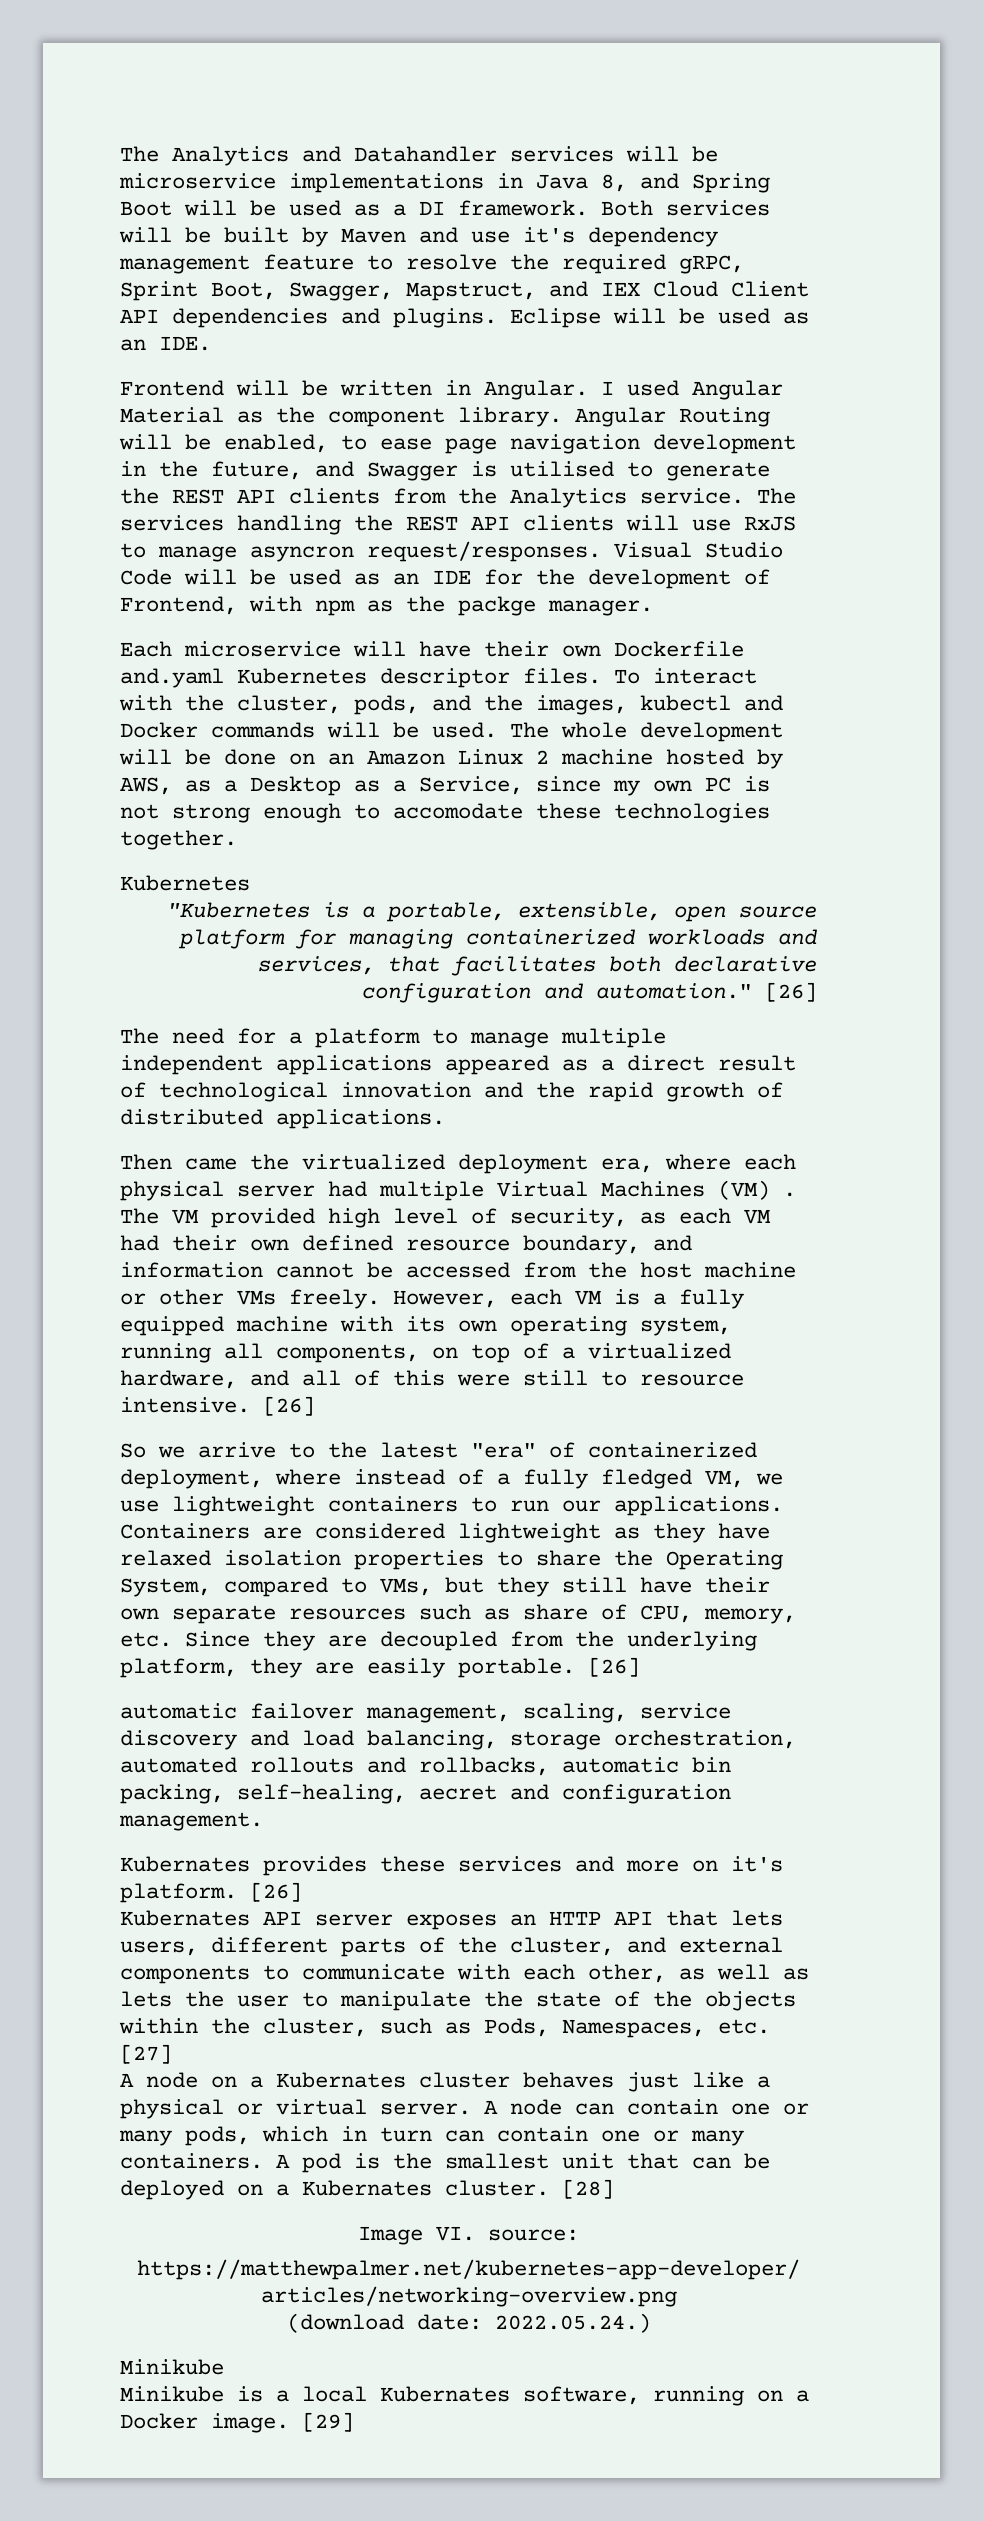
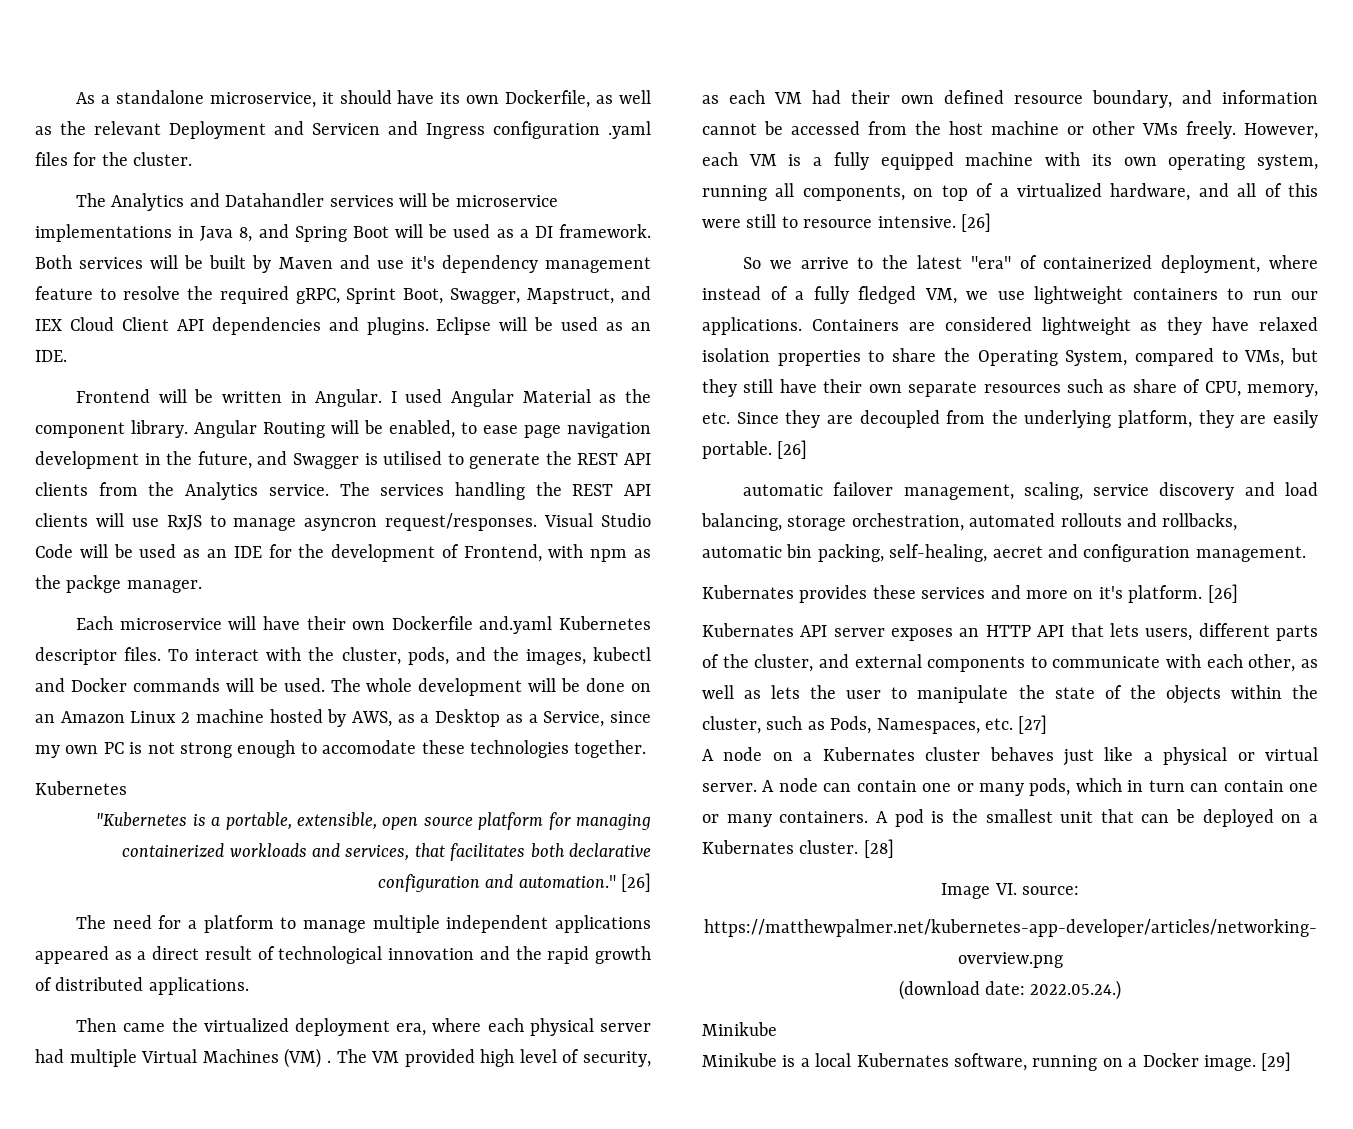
(120, 154) none -> [76,90,651,108] [35,121,651,139] [35,152,193,166] As a standalone microservice, it should have its own Dockerfile, as well as the relevant Deployment and Servicen and Ingress configuration .yaml files for the cluster. //

